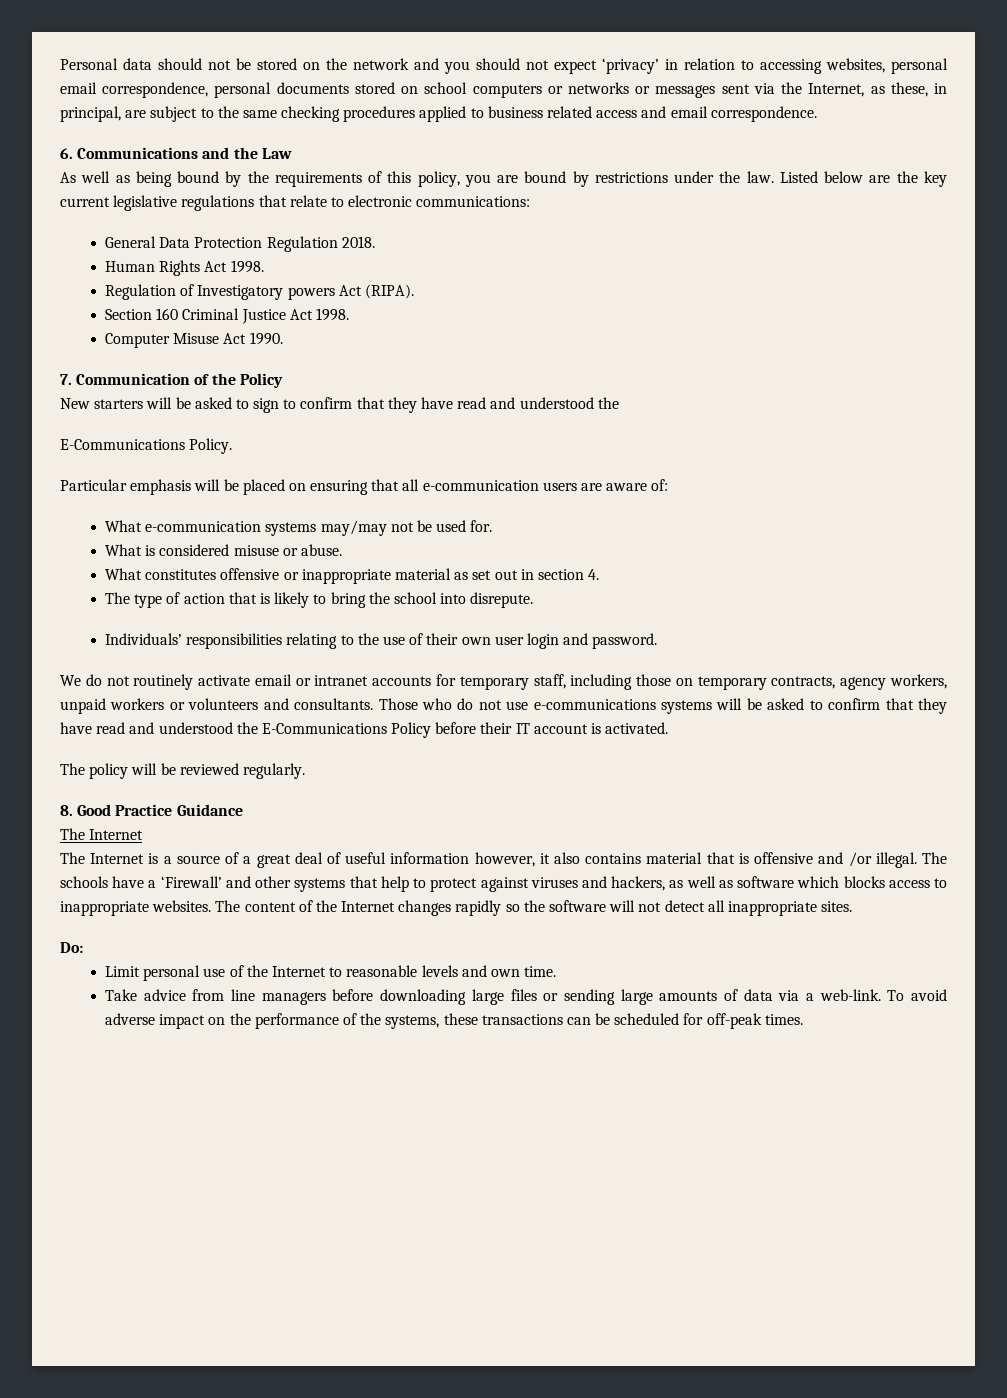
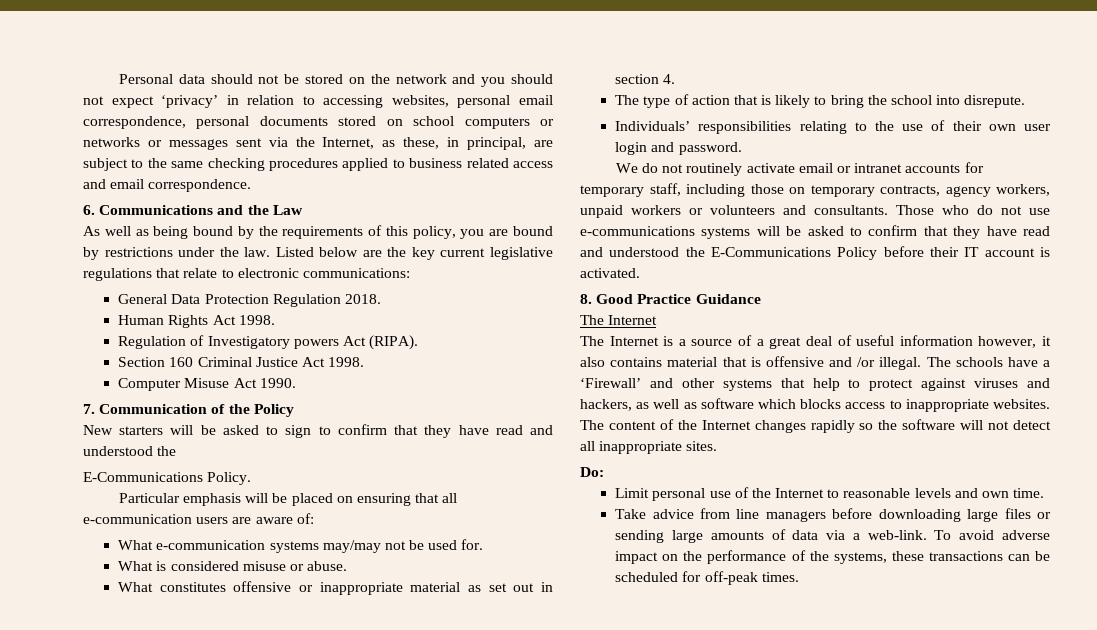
[60,763,305,779] // The policy will be reviewed regularly. -> (640, 273) none

